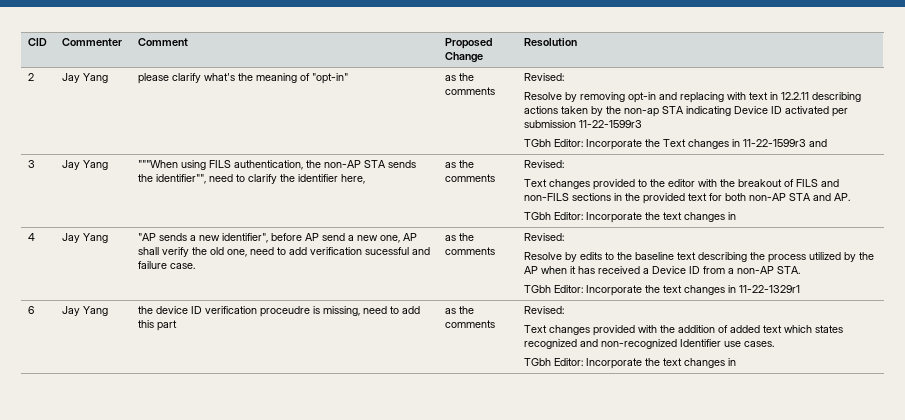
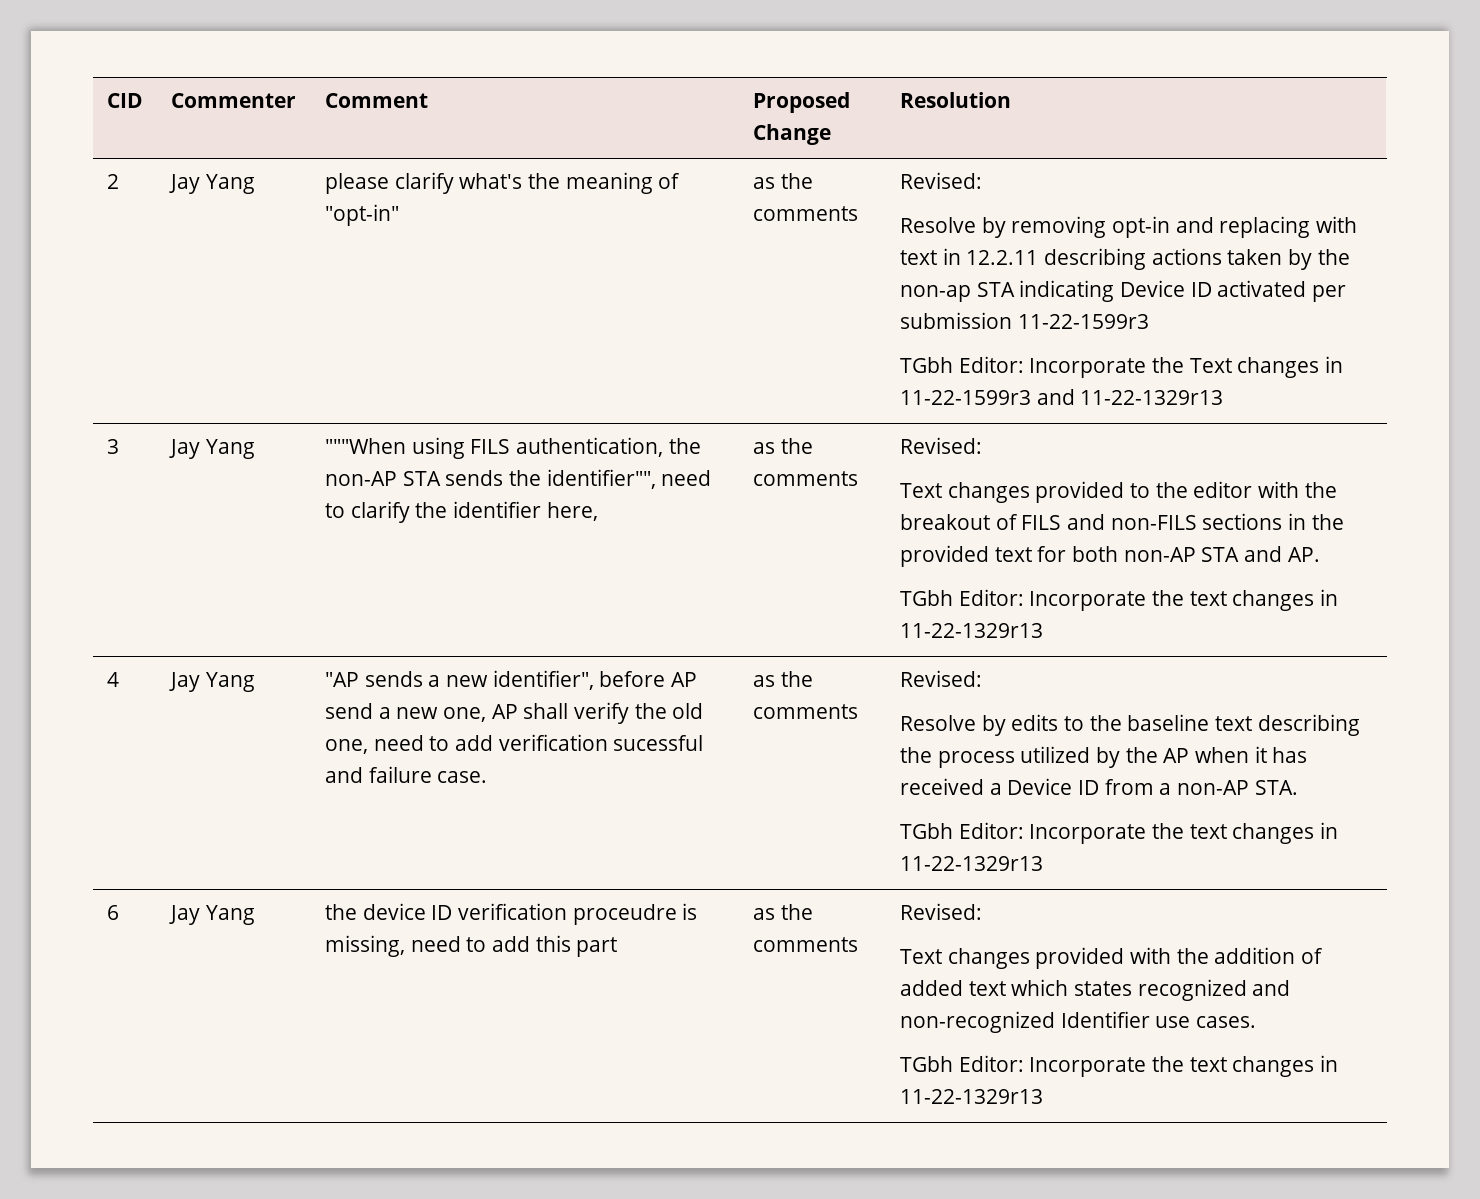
(828, 143) none -> [1080,390,1224,405] 11-22-1329r13
(737, 216) none -> [899,623,1043,638] 11-22-1329r13
[739,285,801,293] 11-22-1329r1 -> [899,856,1043,871] 11-22-1329r13
(737, 362) none -> [899,1089,1043,1104] 11-22-1329r13

